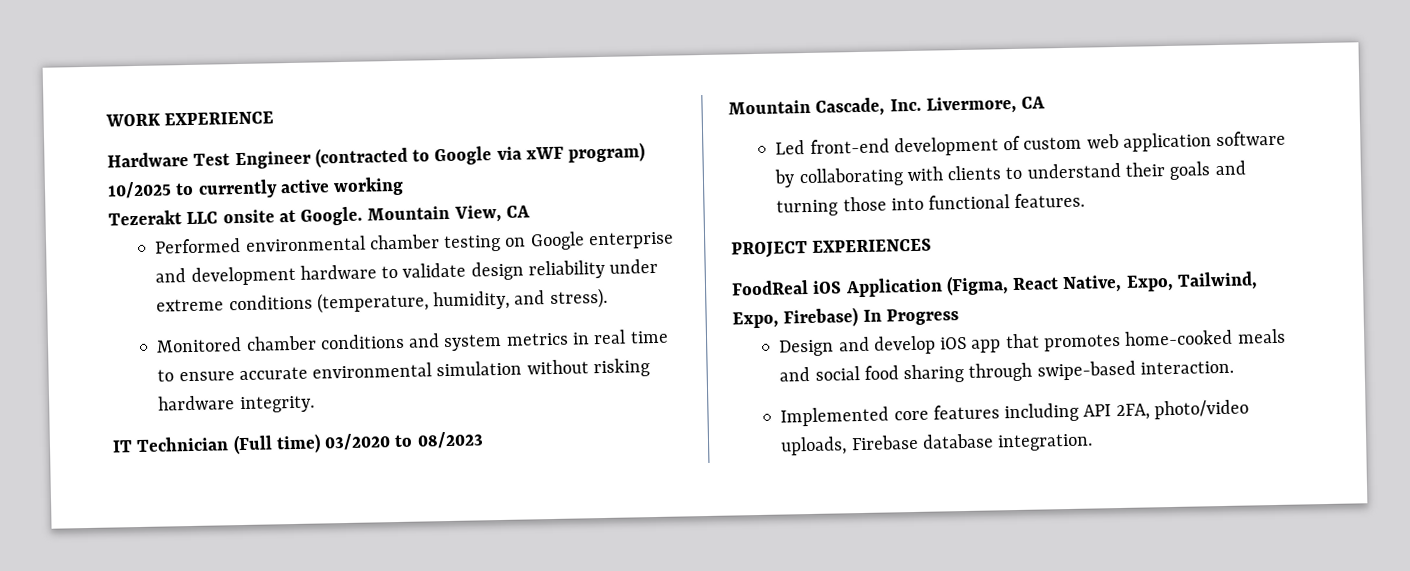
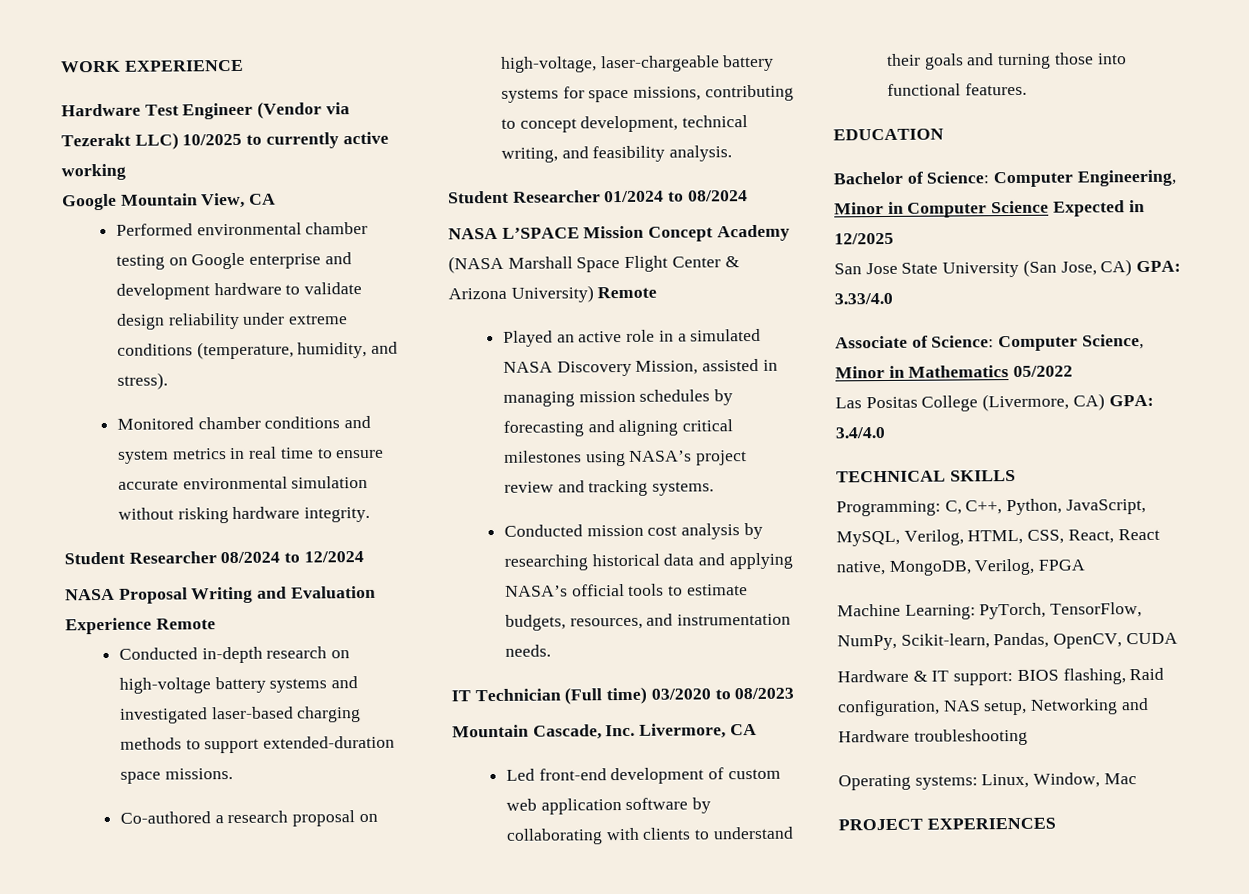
[314,142,646,168] (contracted to Google via xWF program) -> [257,101,350,119] [61,132,179,150] (Vendor via Tezerakt LLC)
[108,206,364,226] Tezerakt LLC onsite at Google. -> [62,193,117,211] Google
(315, 404) none -> [64,551,364,565] [65,585,376,604] [65,617,216,635] [118,646,351,664] [118,676,359,694] [118,706,362,724] [119,735,396,754] [119,768,233,784] [119,810,378,827] [500,54,775,73] [500,84,794,103] [500,115,749,133] [500,145,733,163] [448,190,748,204] [448,224,790,242] [448,255,740,274] [448,285,658,303] [502,328,762,347] [502,358,778,377] [502,389,734,407] [502,419,734,437] [503,450,748,467] [503,479,715,497] [503,522,763,540] [503,552,793,571] [504,583,748,597] [504,613,792,631] [504,644,551,657] // Student Researcher 08/2024 to 12/2024 // NASA Proposal Writing and Evaluation Experience Remote // Conducted in-depth research on high-voltage battery systems and investigated laser-based charging methods to support extended-duration space missions. // Co-authored a research proposal on high-voltage, laser-chargeable battery systems for space missions, contributing to concept development, technical writing, and feasibility analysis. // Student Researcher 01/2024 to 08/2024 // NASA L’SPACE Mission Concept Academy (NASA Marshall Space Flight Center & Arizona University) Remote // Played an active role in a simulated NASA Discovery Mission, assisted in managing mission schedules by forecasting and aligning critical milestones using NASA’s project review and tracking systems. // Conducted mission cost analysis by researching historical data and applying NASA’s official tools to estimate budgets, resources, and instrumentation needs.
[731,238,933,259] [731,271,1258,298] [732,307,959,329] [779,328,1286,357] [779,360,1234,384] [780,399,1249,427] [780,433,1094,456] PROJECT EXPERIENCES // FoodReal iOS Application (Figma, React Native, Expo, Tailwind, Expo, Firebase) In Progress // Design and develop iOS app that promotes home-cooked meals and social food sharing through swipe-based interaction. // Implemented core features including API 2FA, photo/video uploads, Firebase database integration. -> [833,128,944,141] [833,169,1177,188] [834,200,1145,218] [834,232,894,245] [834,259,1182,278] [834,292,893,305] [835,334,1144,352] [835,365,1074,379] [835,393,1154,412] [835,427,885,439] [836,470,1016,483] [836,498,1146,517] [836,528,1160,547] [836,558,1086,576] [837,602,1143,620] [837,632,1178,651] [837,667,1165,686] [837,697,1149,717] [838,728,1028,746] [838,772,1137,791] [838,817,1056,831] EDUCATION // Bachelor of Science: Computer Engineering, Minor in Computer Science Expected in 12/2025 // San Jose State University (San Jose, CA) GPA: 3.33/4.0 // Associate of Science: Computer Science, Minor in Mathematics 05/2022 // Las Positas College (Livermore, CA) GPA: 3.4/4.0 // TECHNICAL SKILLS // Programming: C, C++, Python, JavaScript, MySQL, Verilog, HTML, CSS, React, React native, MongoDB, Verilog, FPGA // Machine Learning: PyTorch, TensorFlow, NumPy, Scikit-learn, Pandas, OpenCV, CUDA // Hardware & IT support: BIOS flashing, Raid configuration, NAS setup, Networking and Hardware troubleshooting // Operating systems: Linux, Window, Mac // PROJECT EXPERIENCES

